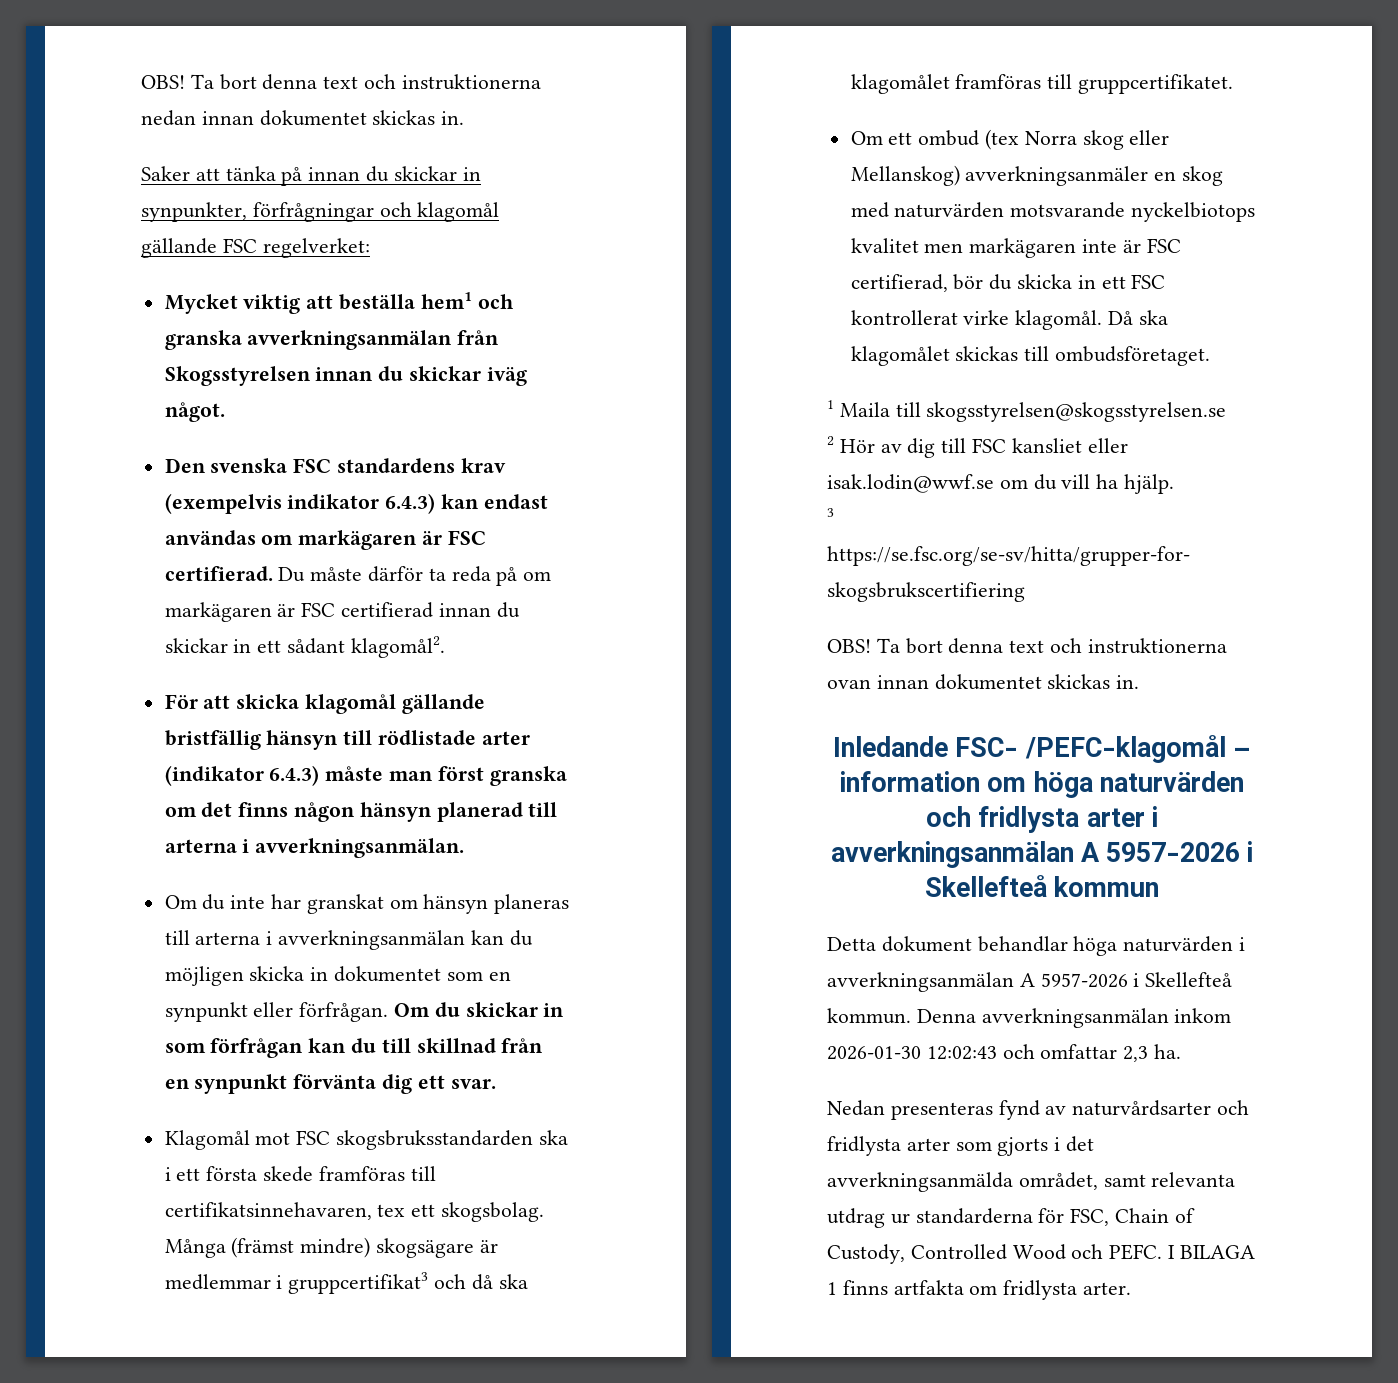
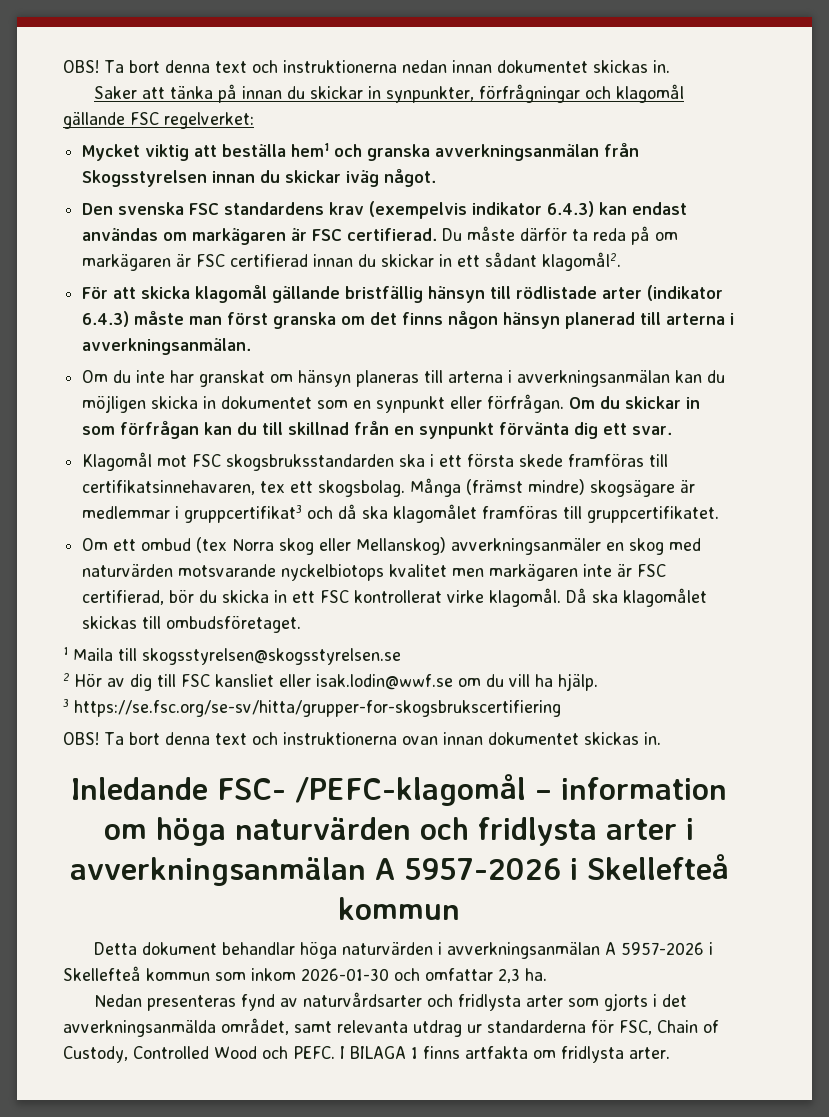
[827,1008,1169,1028] kommun. Denna avverkningsanmälan -> [146,968,246,981] kommun som
[926,1046,997,1060] 12:02:43 -> (389, 974) none

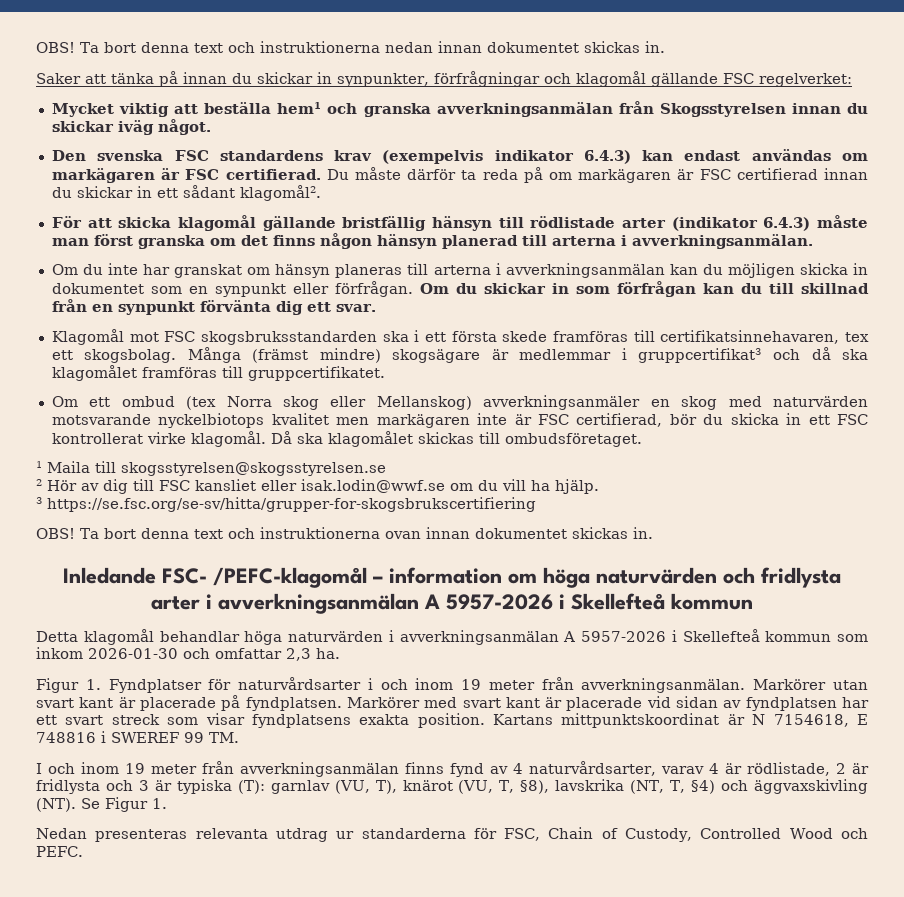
[142,942,218,955] dokument -> [83,629,154,645] klagomål
[94,992,688,1011] [63,1018,332,1037] Nedan presenteras fynd av naturvårdsarter och fridlysta arter som gjorts i det avverkningsanmälda området, samt -> [36,677,868,693] [36,695,869,711] [36,713,868,728] [36,731,239,743] [36,761,870,777] [36,779,868,794] [36,797,167,812] [36,828,188,842] Figur 1. Fyndplatser för naturvårdsarter i och inom 19 meter från avverkningsanmälan. Markörer utan svart kant är placerade på fyndplatsen. Markörer med svart kant är placerade vid sidan av fyndplatsen har ett svart streck som visar fyndplatsens exakta position. Kartans mittpunktskoordinat är N 7154618, E 748816 i SWEREF 99 TM. // I och inom 19 meter från avverkningsanmälan finns fynd av 4 naturvårdsarter, varav 4 är rödlistade, 2 är fridlysta och 3 är typiska (T): garnlav (VU, T), knärot (VU, T, §8), lavskrika (NT, T, §4) och äggvaxskivling (NT). Se Figur 1. // Nedan presenteras
[340,1046,670,1063] I BILAGA 1 finns artfakta om fridlysta arter. -> (83, 851) none

